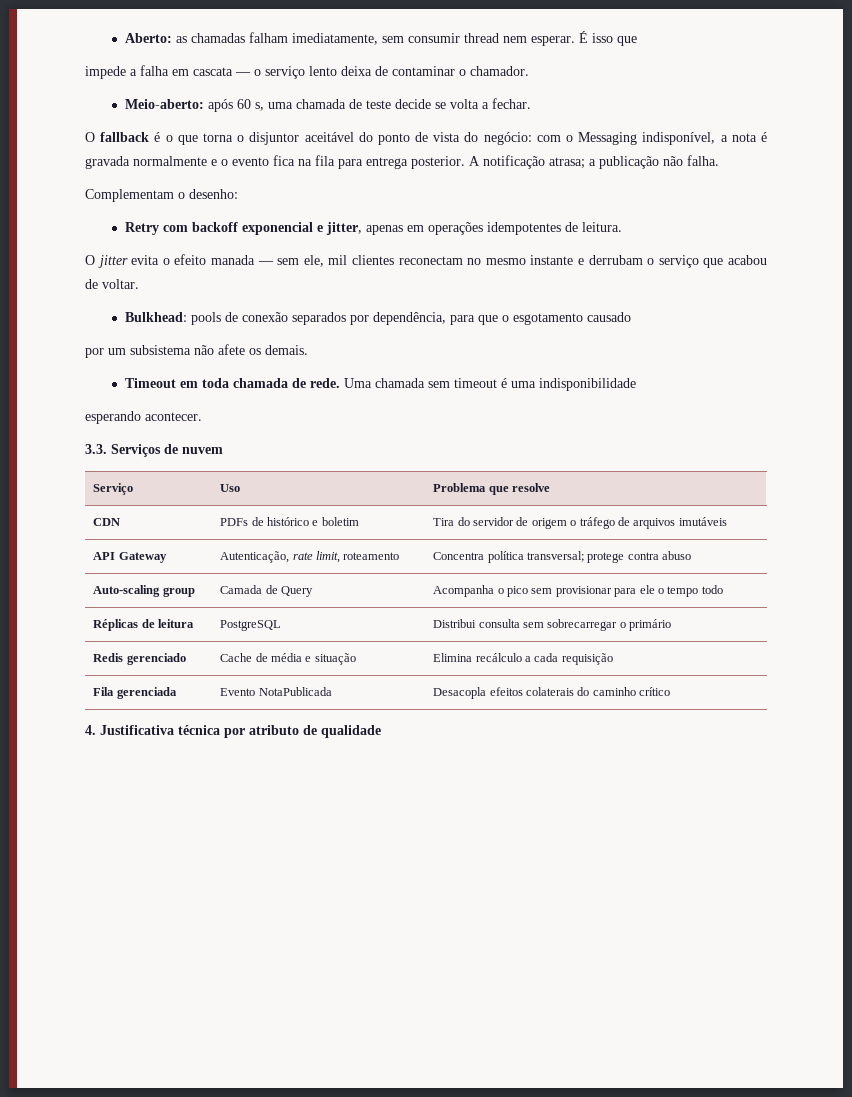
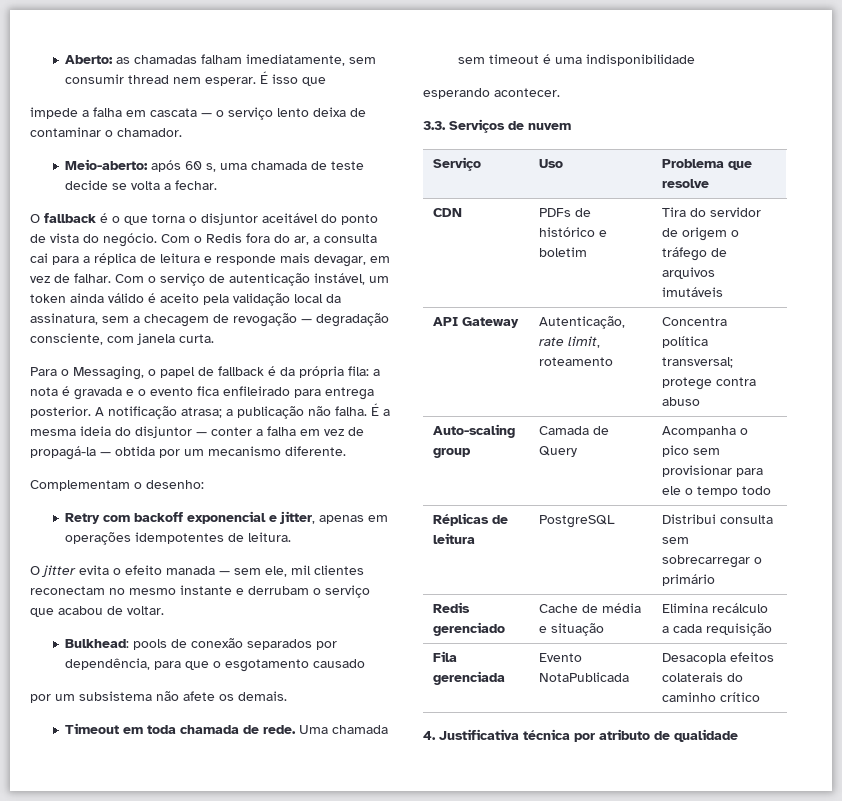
[483,132,716,145] negócio: com o Messaging indisponível, -> [103,233,377,247] [30,253,390,267] [30,273,389,286] [30,293,341,306] [30,313,389,327] [30,333,214,345] [30,366,369,380] negócio. Com o Redis fora do ar, a consulta cai para a réplica de leitura e responde mais devagar, em vez de falhar. Com o serviço de autenticação instável, um token ainda válido é aceito pela validação local da assinatura, sem a checagem de revogação — degradação consciente, com janela curta. // Para o Messaging, o papel de fallback é da própria fila:
[133,156,207,166] normalmente -> (122, 393) none
[298,155,335,166] na fila -> [223,386,290,396] enfileirado
(719, 160) none -> [371,403,390,416] [30,426,364,438] [30,446,346,460] É a mesma ideia do disjuntor — conter a falha em vez de propagá-la — obtida por um mecanismo diferente.

